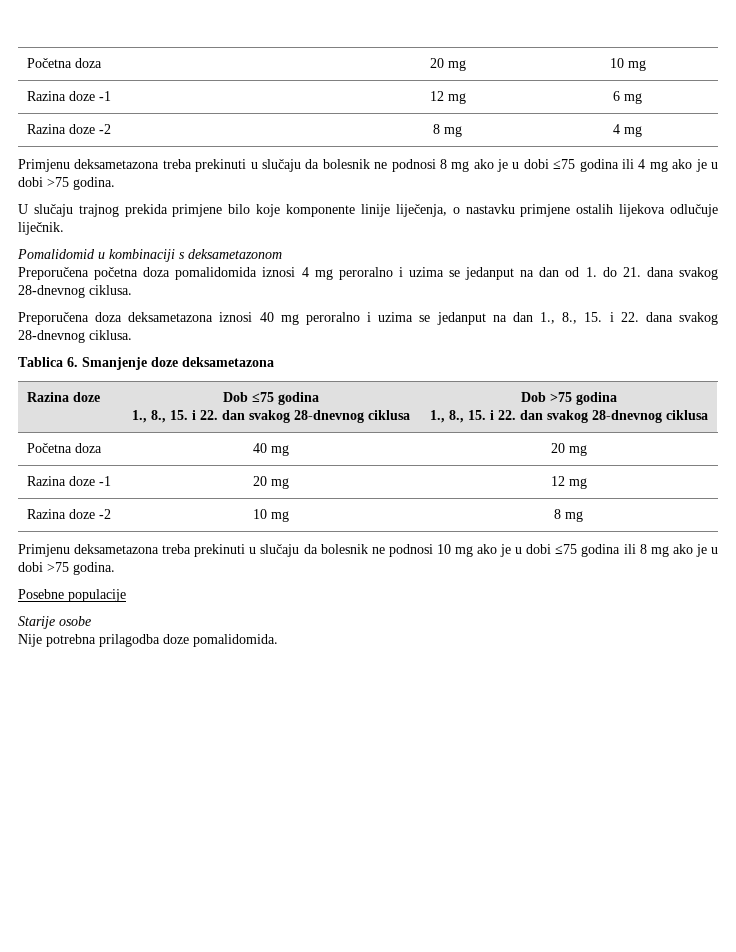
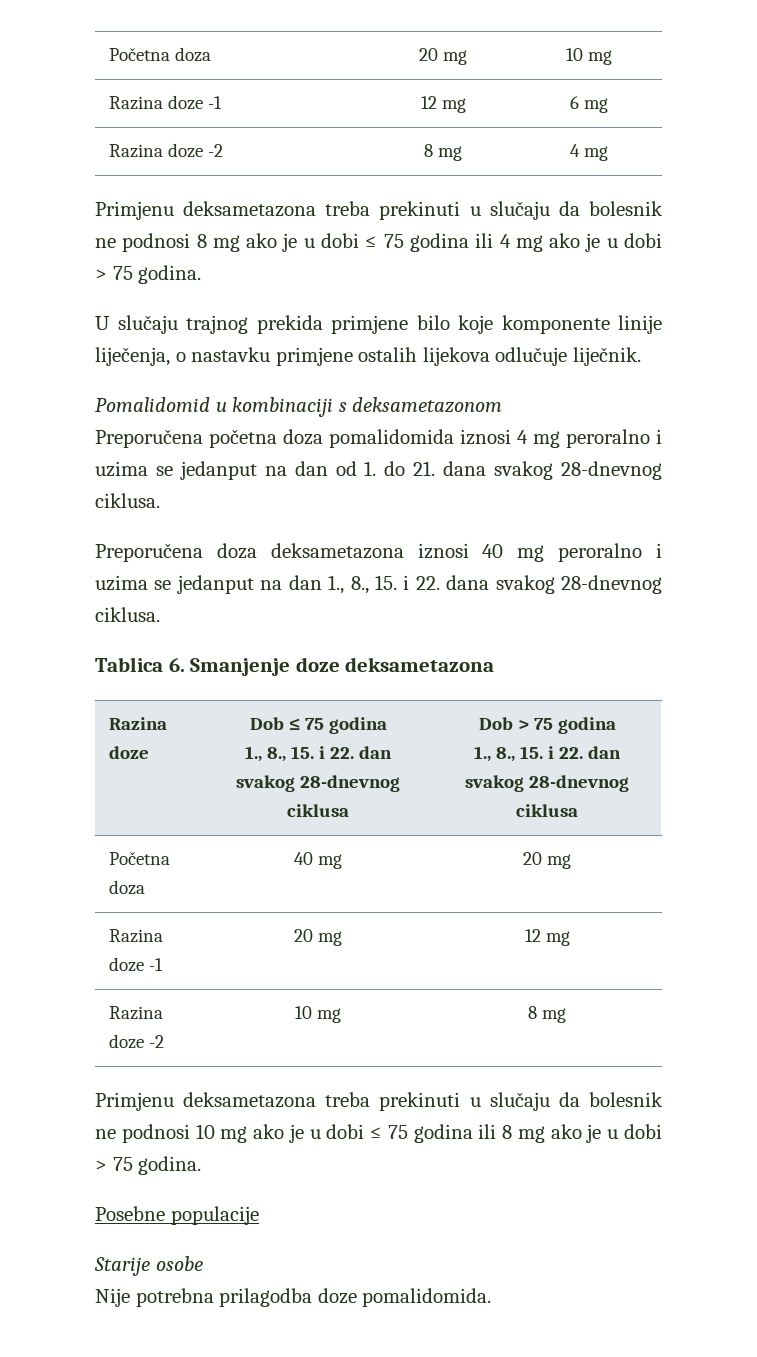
[553,159,576,169] ≤75 -> [365,234,404,248] ≤ 75
[47,177,69,187] >75 -> [95,266,133,280] > 75
[251,392,274,402] ≤75 -> [288,718,324,730] ≤ 75
[549,392,572,402] >75 -> [517,718,553,730] > 75
[555,544,578,554] ≤75 -> [370,1125,408,1139] ≤ 75
[47,562,69,572] >75 -> [95,1157,133,1171] > 75

